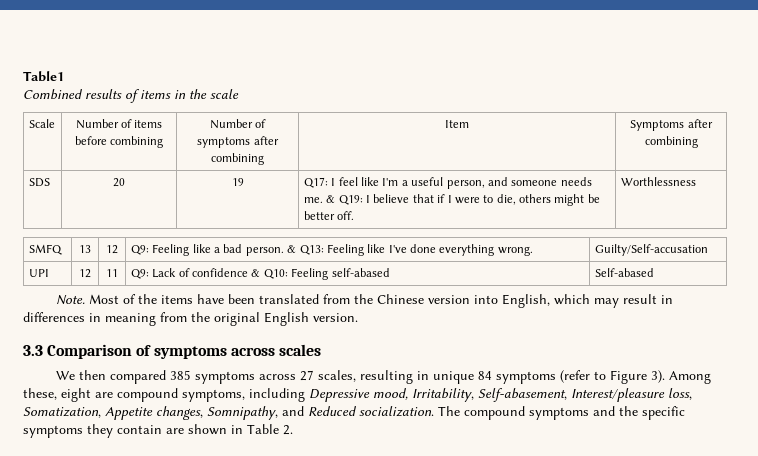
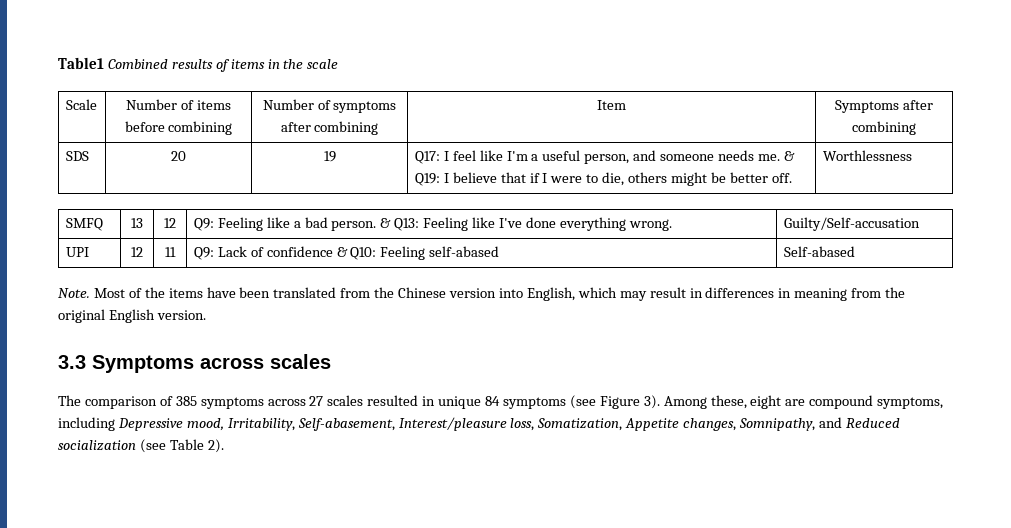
(64, 76) // -> (104, 63) none
[47,344,227,359] Comparison of symptoms -> [92,355,194,373] Symptoms
[55,370,166,384] We then compared -> [58,395,173,409] The comparison of
[317,370,413,384] scales, resulting -> [327,395,419,406] scales resulted
[559,370,606,383] (refer to -> [569,395,596,409] (see
[359,406,685,420] [23,424,293,438] socialization. The compound symptoms and the specific symptoms they contain are shown in Table 2. -> [58,439,224,453] socialization (see Table 2).

